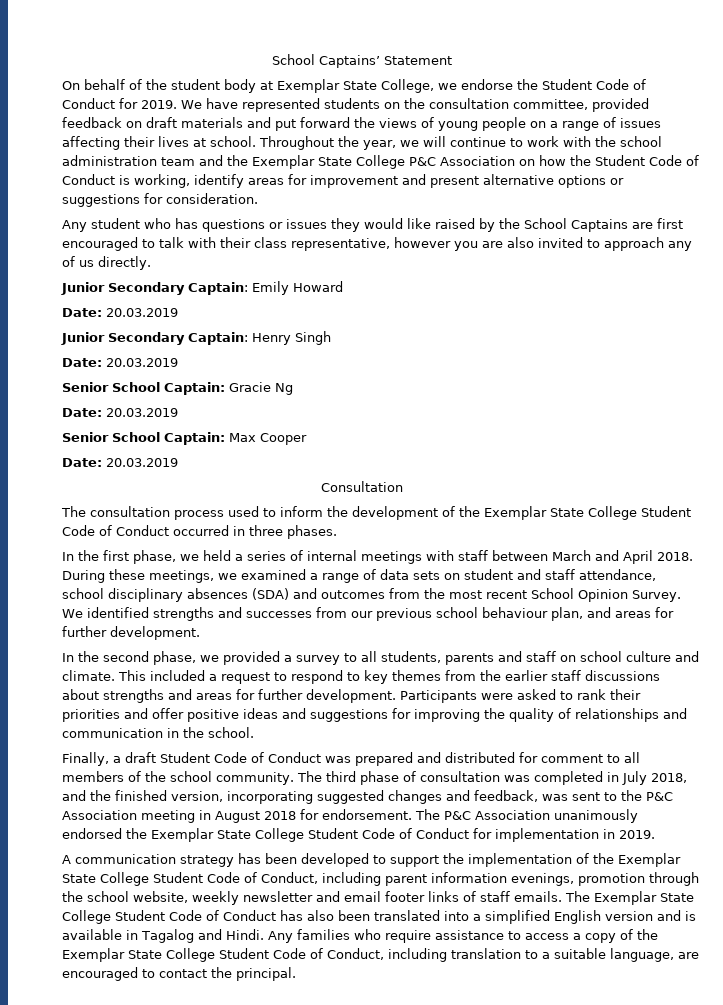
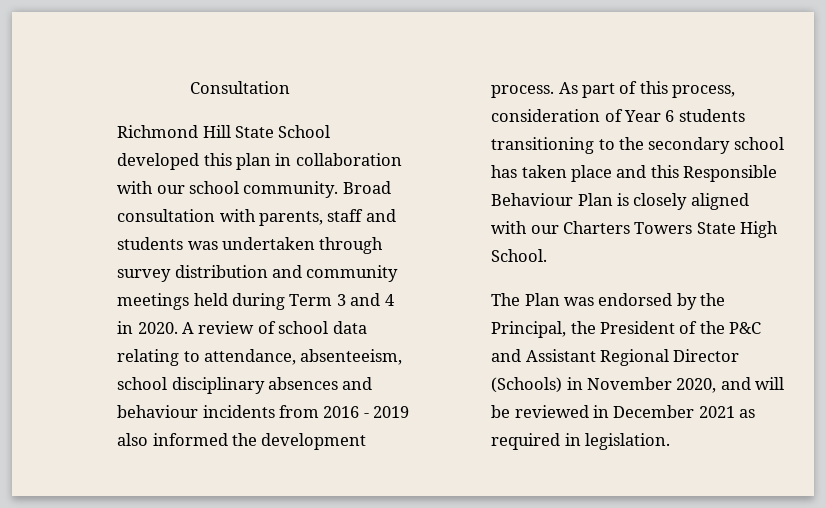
[271,54,452,68] [61,79,646,93] [61,98,649,112] [61,117,661,131] [61,136,662,150] [61,155,699,169] [61,174,624,188] [61,193,258,207] [61,218,683,232] [61,237,692,251] [61,256,151,270] [60,281,343,295] [61,308,178,317] [60,331,331,345] [61,358,178,367] [61,382,293,395] [61,408,178,417] [61,432,307,445] [61,458,178,467] [320,481,403,492] [60,506,691,520] [61,525,337,539] [61,550,693,564] [61,569,656,583] [61,588,681,602] [61,607,674,621] [61,626,200,640] [61,651,699,665] [61,670,660,684] [61,689,641,703] [61,708,687,722] [61,727,254,738] [61,752,640,766] [61,771,687,785] [61,790,673,804] [61,809,638,823] [61,828,655,842] [61,853,681,867] [61,872,699,886] [61,891,694,905] [61,910,696,924] [61,929,658,943] [61,948,699,962] [61,967,296,981] School Captains’ Statement // On behalf of the student body at Exemplar State College, we endorse the Student Code of Conduct for 2019. We have represented students on the consultation committee, provided feedback on draft materials and put forward the views of young people on a range of issues affecting their lives at school. Throughout the year, we will continue to work with the school administration team and the Exemplar State College P&C Association on how the Student Code of Conduct is working, identify areas for improvement and present alternative options or suggestions for consideration. // Any student who has questions or issues they would like raised by the School Captains are first encouraged to talk with their class representative, however you are also invited to approach any of us directly. // Junior Secondary Captain: Emily Howard // Date: 20.03.2019 // Junior Secondary Captain: Henry Singh // Date: 20.03.2019 // Senior School Captain: Gracie Ng // Date: 20.03.2019 // Senior School Captain: Max Cooper // Date: 20.03.2019 // Consultation // The consultation process used to inform the development of the Exemplar State College Student Code of Conduct occurred in three phases. // In the first phase, we held a series of internal meetings with staff between March and April 2018. During these meetings, we examined a range of data sets on student and staff attendance, school disciplinary absences (SDA) and outcomes from the most recent School Opinion Survey. We identified strengths and successes from our previous school behaviour plan, and areas for further development. // In the second phase, we provided a survey to all students, parents and staff on school culture and climate. This included a request to respond to key themes from the earlier staff discussions about strengths and areas for further development. Participants were asked to rank their priorities and offer positive ideas and suggestions for improving the quality of relationships and communication in the school. // Finally, a draft Student Code of Conduct was prepared and distributed for comment to all members of the school community. The third phase of consultation was completed in July 2018, and the finished version, incorporating suggested changes and feedback, was sent to the P&C Association meeting in August 2018 for endorsement. The P&C Association unanimously endorsed the Exemplar State College Student Code of Conduct for implementation in 2019. // A communication strategy has been developed to support the implementation of the Exemplar State College Student Code of Conduct, including parent information evenings, promotion through the school website, weekly newsletter and email footer links of staff emails. The Exemplar State College Student Code of Conduct has also been translated into a simplified English version and is available in Tagalog and Hindi. Any families who require assistance to access a copy of the Exemplar State College Student Code of Conduct, including translation to a suitable language, are encouraged to contact the principal. -> [190,81,290,94] [117,125,331,138] [117,153,402,170] [117,181,391,198] [117,209,396,226] [117,237,384,254] [117,265,399,282] [117,293,394,310] [117,321,367,334] [117,349,403,366] [117,377,373,394] [117,405,410,418] [117,433,367,450] [491,81,736,98] [491,109,745,122] [491,137,784,154] [491,165,778,182] [491,193,749,210] [491,221,779,238] [491,249,548,262] [491,293,726,310] [491,321,762,338] [491,349,740,366] [491,377,785,393] [491,405,756,418] [491,433,671,450] Consultation // Richmond Hill State School developed this plan in collaboration with our school community. Broad consultation with parents, staff and students was undertaken through survey distribution and community meetings held during Term 3 and 4 in 2020. A review of school data relating to attendance, absenteeism, school disciplinary absences and behaviour incidents from 2016 - 2019 also informed the development process. As part of this process, consideration of Year 6 students transitioning to the secondary school has taken place and this Responsible Behaviour Plan is closely aligned with our Charters Towers State High School. // The Plan was endorsed by the Principal, the President of the P&C and Assistant Regional Director (Schools) in November 2020, and will be reviewed in December 2021 as required in legislation.

